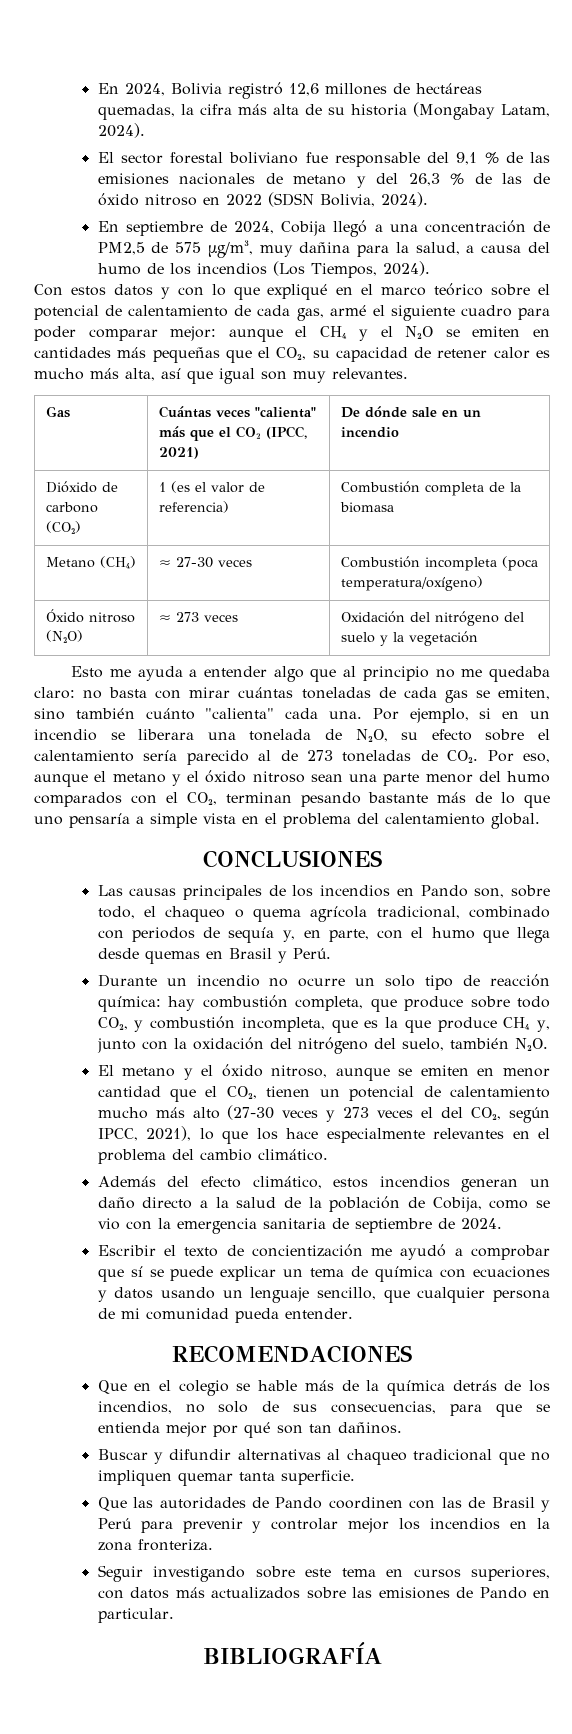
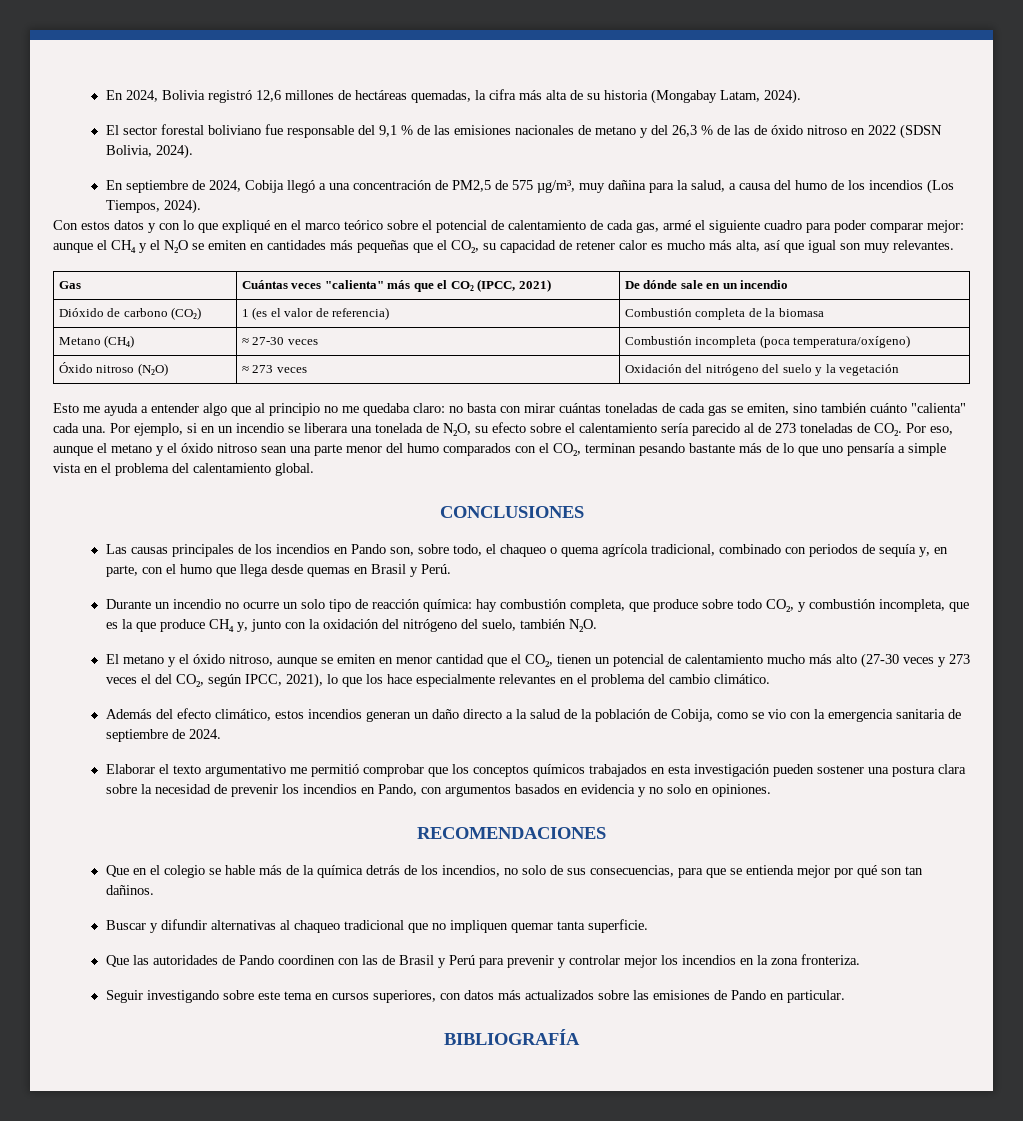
[97,1245,156,1256] Escribir -> [105,764,155,774] Elaborar
[226,1244,550,1260] [97,1266,550,1282] [97,1287,550,1303] [97,1308,353,1323] de concientización me ayudó a comprobar que sí se puede explicar un tema de química con ecuaciones y datos usando un lenguaje sencillo, que cualquier persona de mi comunidad pueda entender. -> [204,764,966,777] [105,784,771,797] argumentativo me permitió comprobar que los conceptos químicos trabajados en esta investigación pueden sostener una postura clara sobre la necesidad de prevenir los incendios en Pando, con argumentos basados en evidencia y no solo en opiniones.

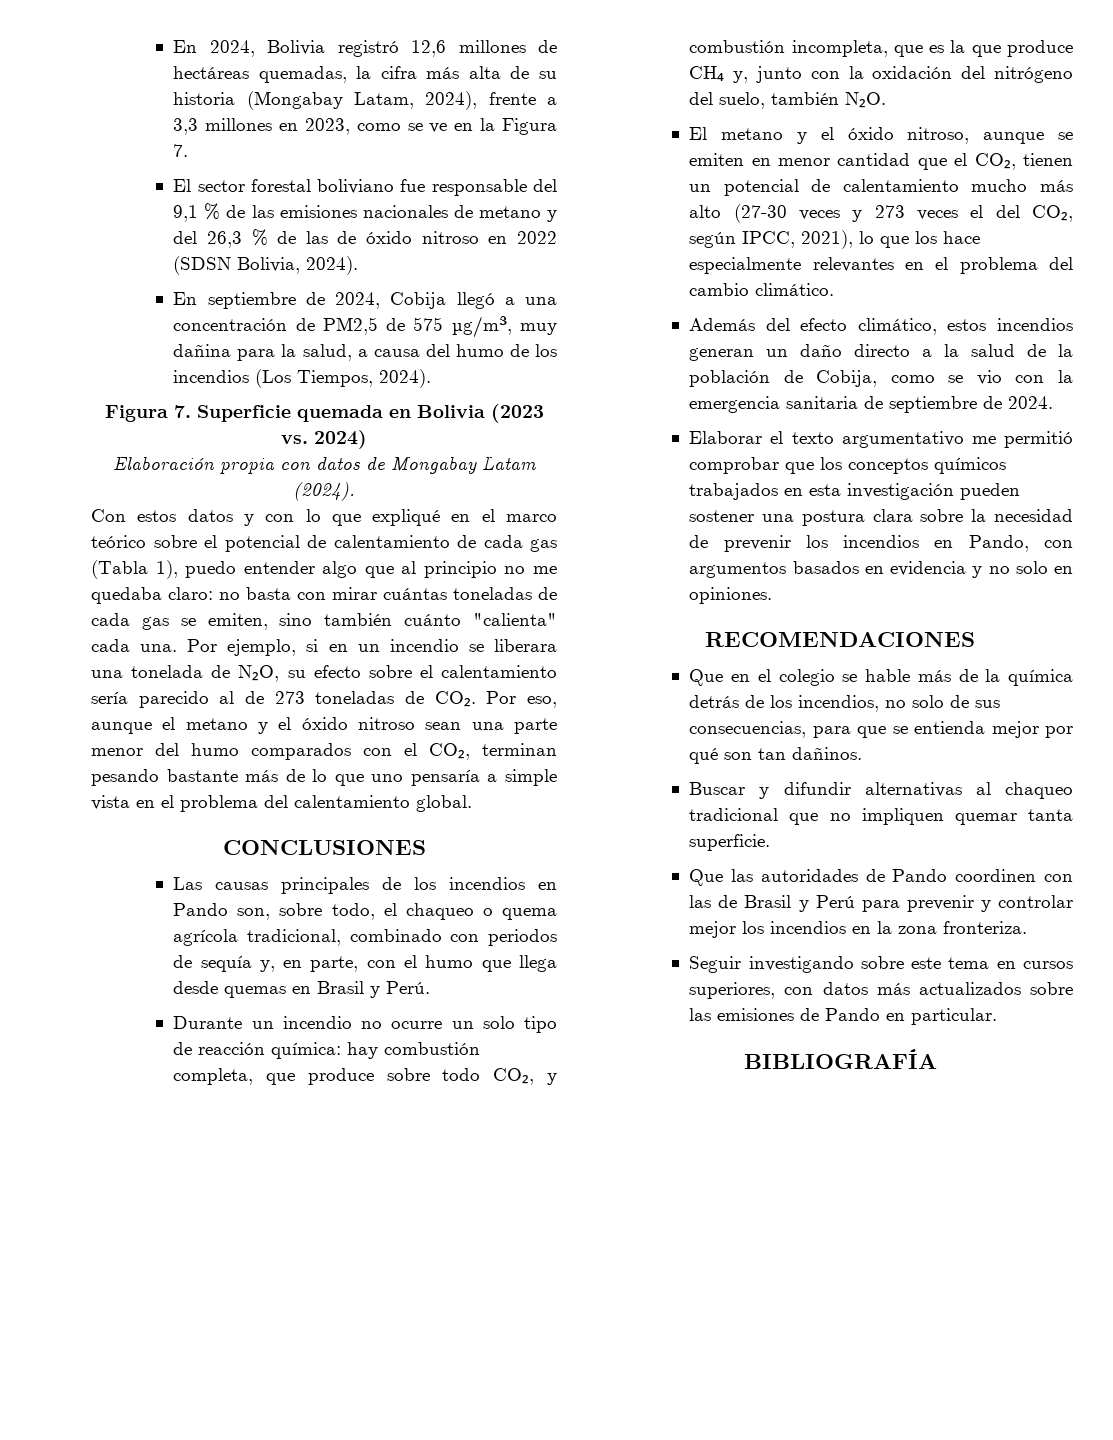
[763,89,801,104] 2024). -> [425,91,557,110] [173,118,557,135] [173,144,189,157] 2024), frente a 3,3 millones en 2023, como se ve en la Figura 7.
(201, 206) none -> [104,404,544,423] [281,430,367,449] [112,456,536,474] [293,482,355,501] // Figura 7. Superficie quemada en Bolivia (2023 vs. 2024) // Elaboración propia con datos de Mongabay Latam (2024).
[636,220,964,233] [53,240,954,253] [58,281,81,289] [241,279,551,292] [624,280,789,289] [58,307,202,320] [241,307,390,320] [624,308,824,320] [58,335,135,348] [241,337,318,345] [624,335,911,348] [58,362,168,376] [241,365,307,373] [624,364,900,376] [53,403,148,416] gas, armé el siguiente cuadro para poder comparar mejor: aunque el CH₄ y el N₂O se emiten en cantidades más pequeñas que el CO₂, su capacidad de retener calor es mucho más alta, así que igual son muy relevantes. // Gas | Cuántas veces "calienta" más que el CO₂ (IPCC, 2021) | De dónde sale en un incendio // Dióxido de carbono (CO₂) | 1 (es el valor de referencia) | Combustión completa de la biomasa // Metano (CH₄) | ≈ 27-30 veces | Combustión incompleta (poca temperatura/oxígeno) // Óxido nitroso (N₂O) | ≈ 273 veces | Oxidación del nitrógeno del suelo y la vegetación // Esto me ayuda a -> [530,539,557,552] [91,560,237,579] gas (Tabla 1), puedo

